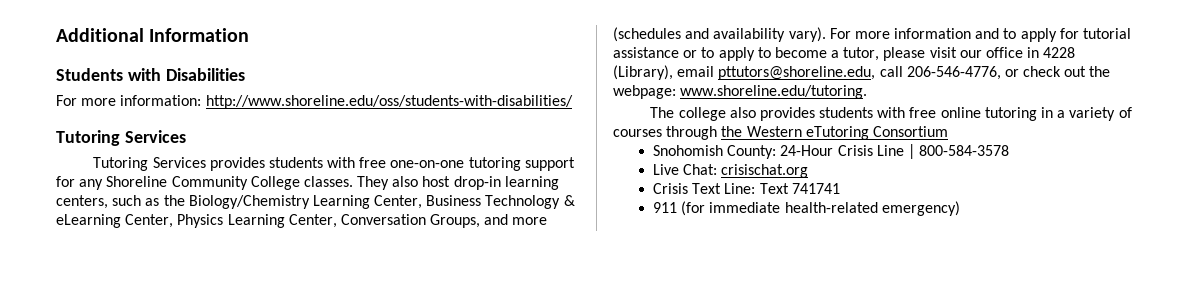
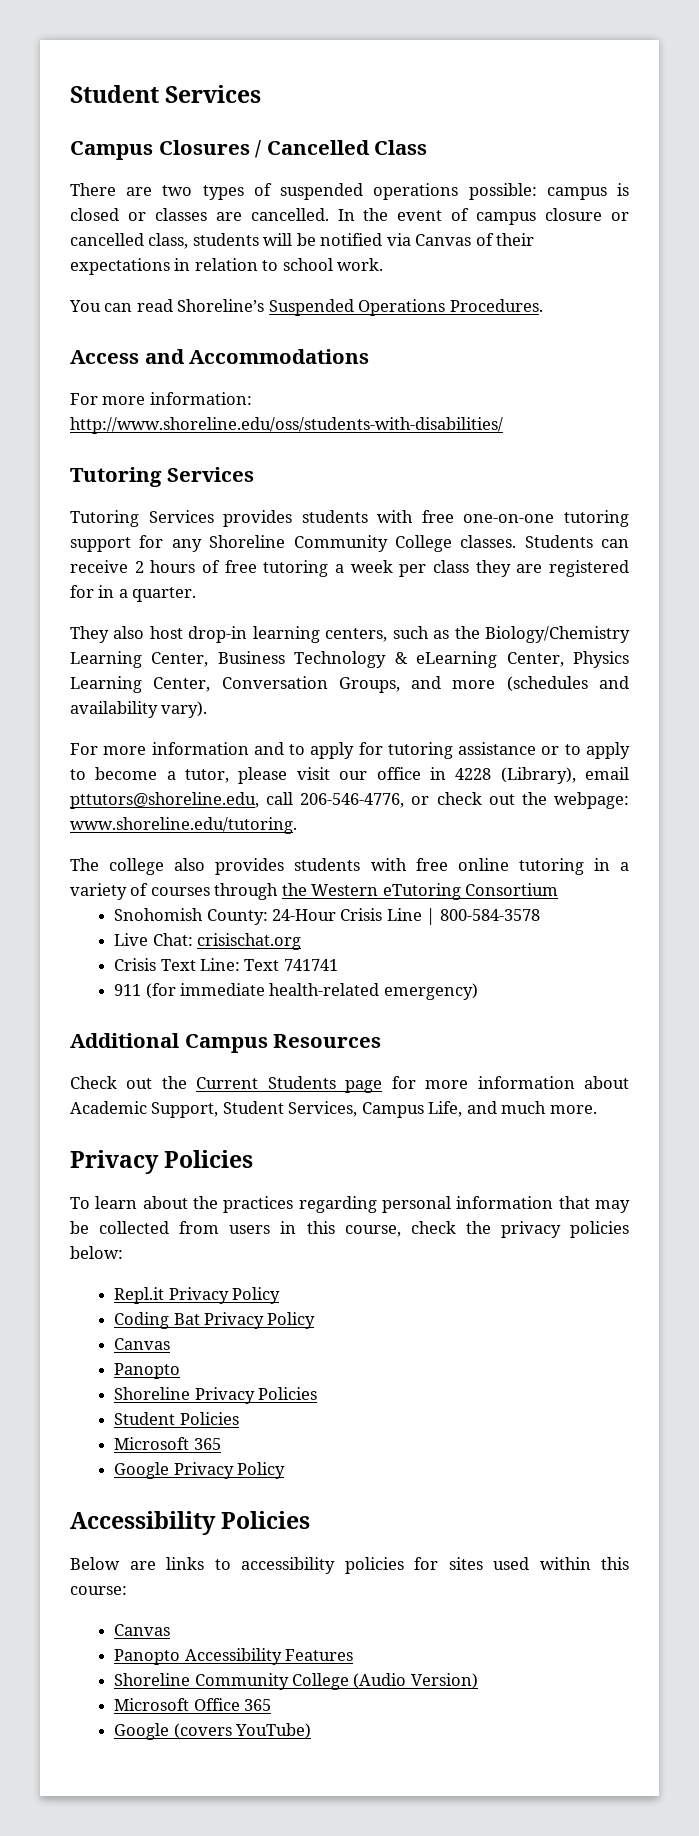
[56,28,250,42] [56,68,245,81] Additional Information // Students with Disabilities -> [70,85,262,103] [70,140,428,160] [70,183,629,200] [70,208,630,225] [70,233,535,249] [70,258,384,275] [69,299,543,316] [70,349,370,364] Student Services // Campus Closures / Cancelled Class // There are two types of suspended operations possible: campus is closed or classes are cancelled. In the event of campus closure or cancelled class, students will be notified via Canvas of their expectations in relation to school work. // You can read Shoreline’s Suspended Operations Procedures. // Access and Accommodations
(353, 181) none -> [524,535,629,548] [70,560,629,577] [70,585,197,602] Students can receive 2 hours of free tutoring a week per class they are registered for in a quarter. //
(826, 34) none -> (208, 709) //
[1083,28,1132,39] tutorial -> [387,742,453,759] tutoring
(960, 208) none -> [70,1033,382,1053] [70,1076,629,1093] [70,1101,597,1118] [70,1150,254,1174] [70,1196,630,1213] [70,1221,630,1238] [70,1246,123,1259] [114,1287,280,1304] [114,1312,316,1329] [114,1338,171,1350] [114,1363,181,1379] [114,1387,317,1404] [114,1412,239,1425] [114,1437,221,1450] [114,1462,285,1479] [70,1511,311,1535] [70,1557,629,1574] [70,1586,127,1595] [114,1624,171,1636] [114,1648,353,1665] [114,1673,478,1690] [114,1698,271,1711] [114,1723,311,1740] // Additional Campus Resources // Check out the Current Students page for more information about Academic Support, Student Services, Campus Life, and much more. // Privacy Policies // To learn about the practices regarding personal information that may be collected from users in this course, check the privacy policies below: // Repl.it Privacy Policy // Coding Bat Privacy Policy // Canvas // Panopto // Shoreline Privacy Policies // Student Policies // Microsoft 365 // Google Privacy Policy // Accessibility Policies // Below are links to accessibility policies for sites used within this course: // Canvas // Panopto Accessibility Features // Shoreline Community College (Audio Version) // Microsoft Office 365 // Google (covers YouTube)

